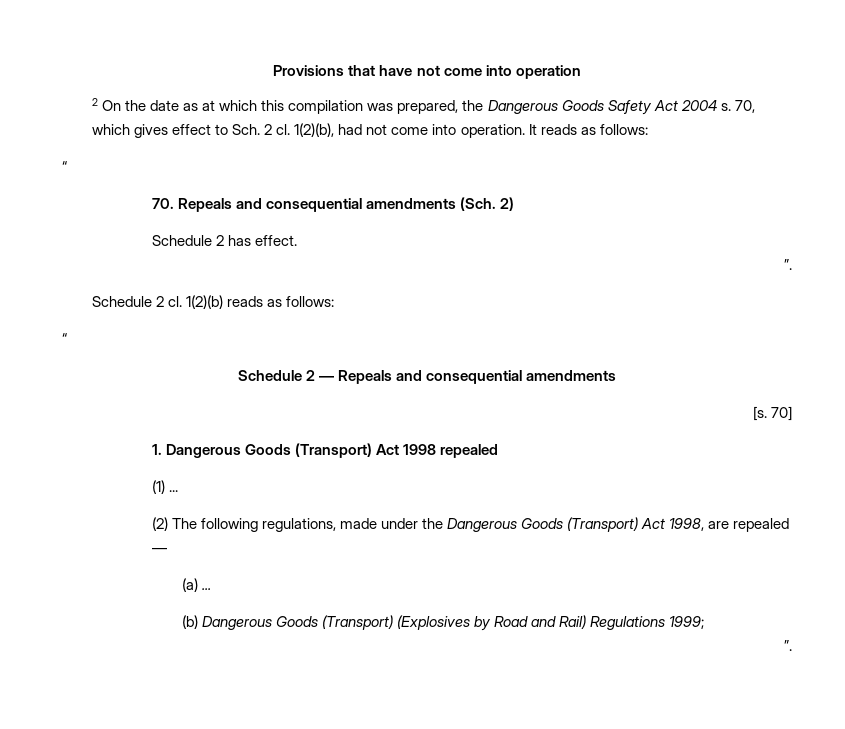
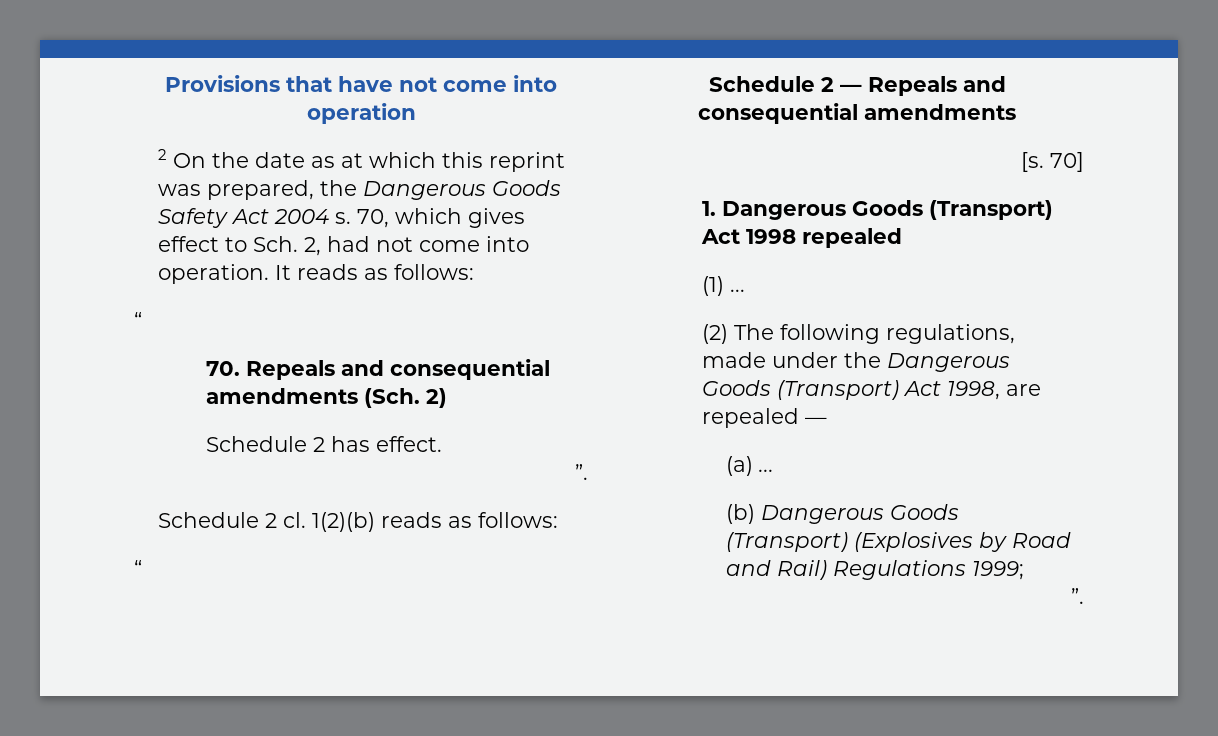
[288,100,364,114] compilation -> [488,152,565,172] reprint
[264,123,335,137] 2 cl. 1(2)(b), -> [303,237,321,256] 2,

